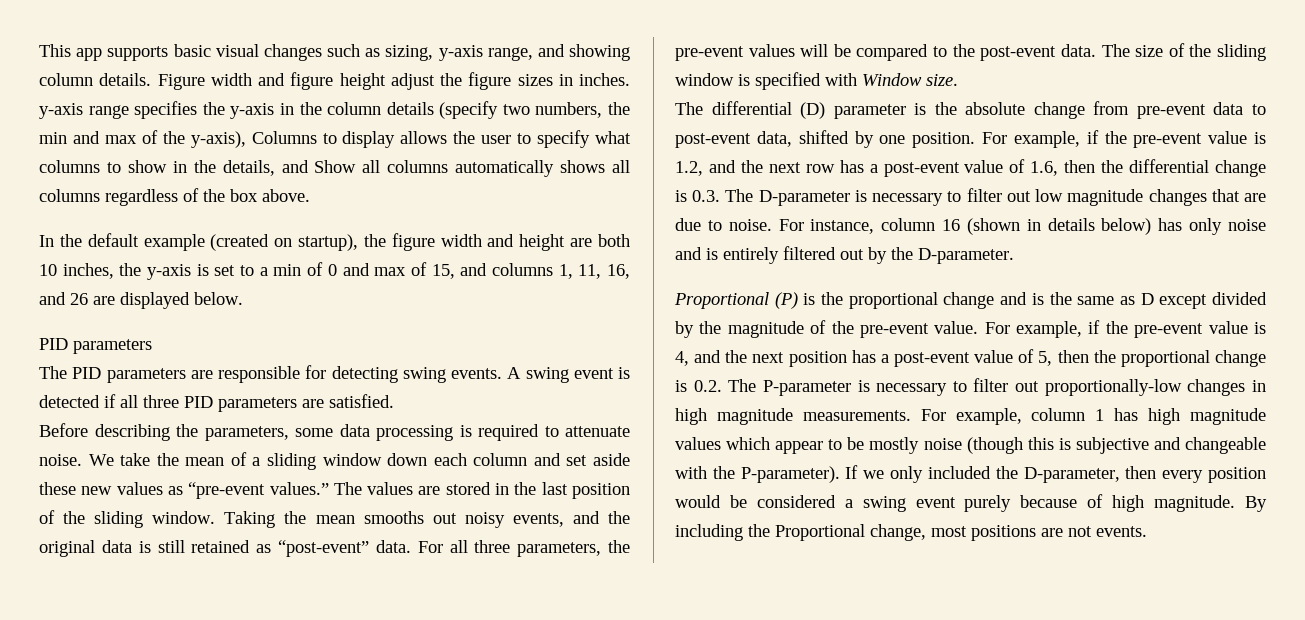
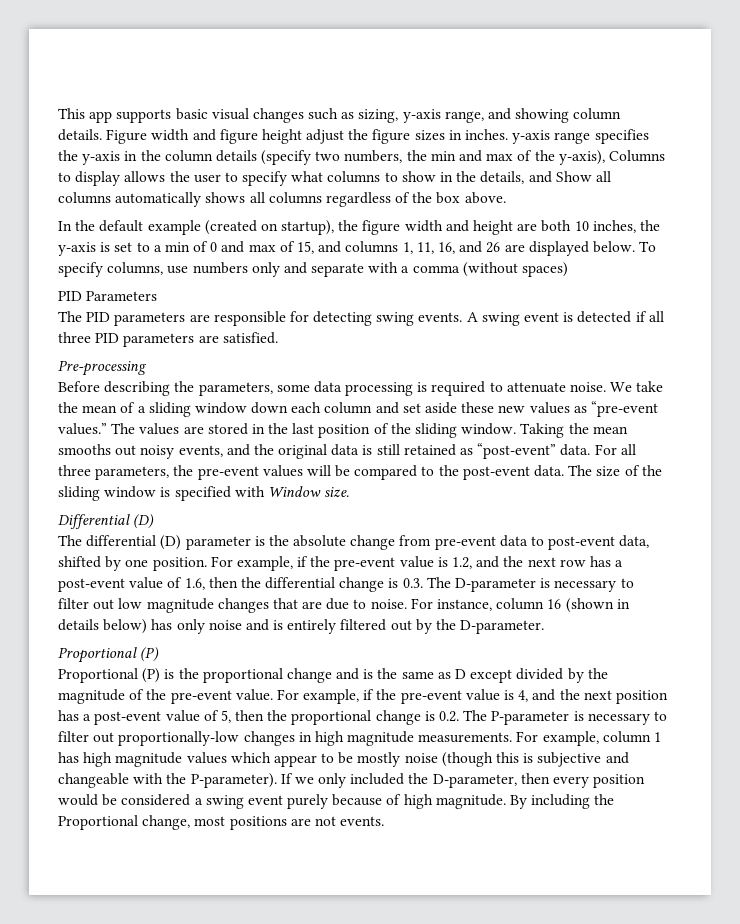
[39,338,152,354] // PID parameters -> [639,241,657,252] [58,262,569,277] [58,291,158,301] To specify columns, use numbers only and separate with a comma (without spaces) // PID Parameters
(394, 401) none -> [58,360,146,376] // Pre-processing
(958, 80) none -> [58,514,155,529] // Differential (D)
(798, 300) none -> [58,668,161,683] // Proportional (P)

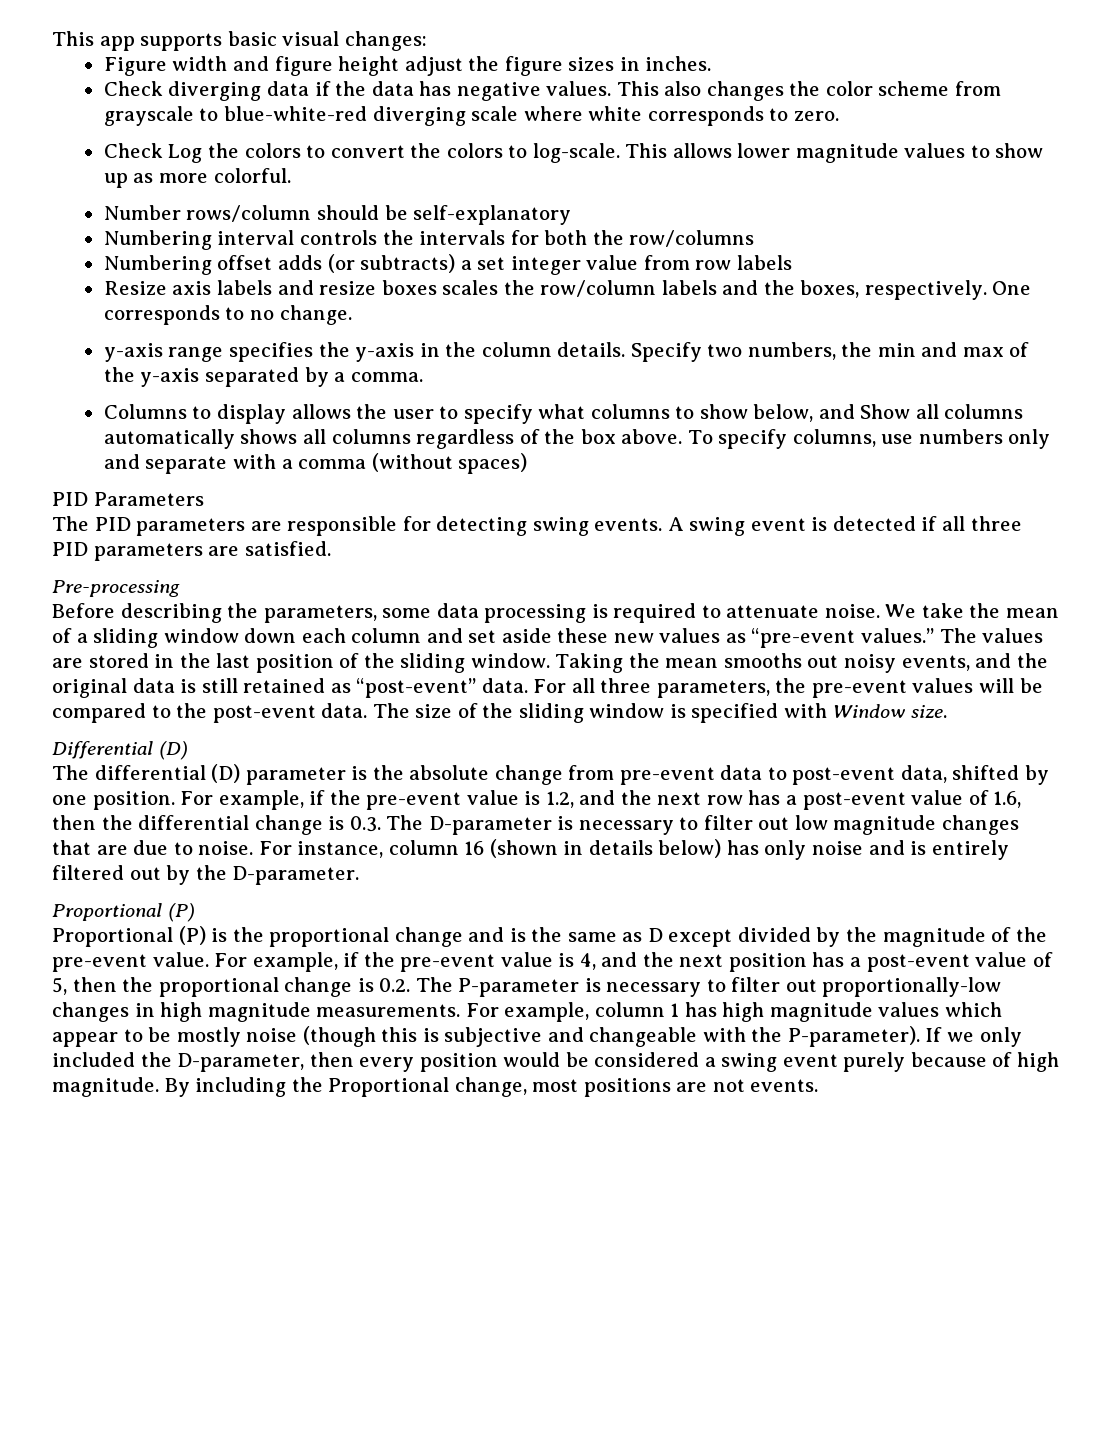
[252,108,622,123] [58,129,102,141] changes such as sizing, y-axis range, and showing column details. -> [344,31,427,51] changes: //
(509, 134) none -> [103,81,1001,101] [103,106,839,126] [103,143,1044,163] [103,168,291,188] [103,205,572,225] [103,230,755,250] [103,254,792,275] [103,280,1032,300] [103,305,352,325] // Check diverging data if the data has negative values. This also changes the color scheme from grayscale to blue-white-red diverging scale where white corresponds to zero. // Check Log the colors to convert the colors to log-scale. This allows lower magnitude values to show up as more colorful. // Number rows/column should be self-explanatory // Numbering interval controls the intervals for both the row/columns // Numbering offset adds (or subtracts) a set integer value from row labels // Resize axis labels and resize boxes scales the row/column labels and the boxes, respectively. One corresponds to no change. //
[215,150,312,165] details (specify -> [557,342,702,362] details. Specify
[558,150,605,165] y-axis), -> [140,367,423,387] y-axis separated by a comma. //
[440,171,525,184] in the details, -> [753,404,814,422] below,
[58,220,660,235] [58,241,635,256] // In the default example (created on startup), the figure width and height are both 10 inches, the y-axis is set to a min of 0 and max of 15, and columns 1, 11, 16, and 26 are displayed below. -> (683, 436) none

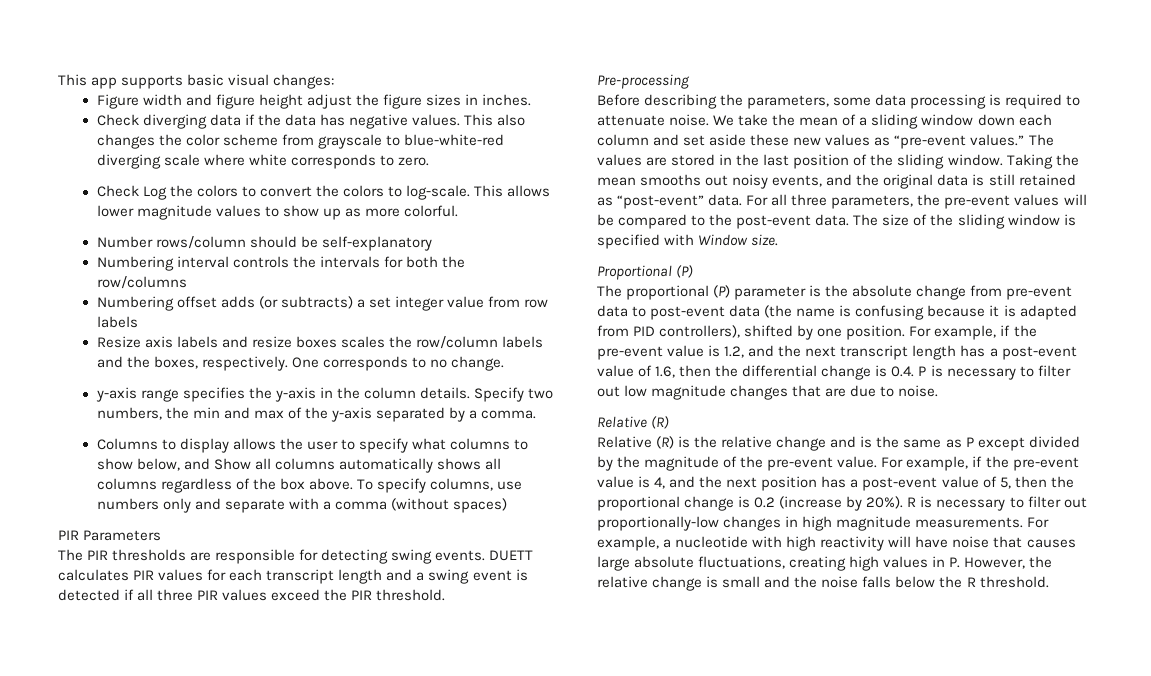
[52,492,88,506] PID -> [58,530,79,540] PIR
[94,517,246,536] PID parameters -> [87,549,187,561] PIR thresholds
[667,517,684,531] A -> [489,550,534,561] [58,569,425,584] DUETT calculates PIR values for each transcript length and a
[52,541,331,561] PID parameters are satisfied. -> [197,589,446,601] PIR values exceed the PIR threshold.
[52,741,188,760] [52,764,241,783] Differential (D) // The differential (D) -> [597,265,694,280] [597,285,731,300] Proportional (P) // The proportional (P)
[900,765,947,783] data, -> [729,305,1077,320] [597,325,741,338] data (the name is confusing because it is adapted from PID controllers),
[706,795,743,805] row -> [840,345,957,360] transcript length
[349,815,552,835] 0.3. The D-parameter -> [891,366,927,377] 0.4. P
[258,839,1009,860] [52,865,360,885] [52,903,195,922] [52,926,390,947] For instance, column 16 (shown in details below) has only noise and is entirely filtered out by the D-parameter. // Proportional (P) // Proportional (P) is the proportional -> [597,416,670,429] [597,436,773,449] // Relative (R) // Relative (R) is the relative
[647,928,663,942] D -> [965,437,974,447] P
[379,977,580,997] 0.2. The P-parameter -> [754,496,917,511] 0.2 (increase by 20%). R
[594,1002,1002,1022] [52,1026,1022,1047] [52,1052,1060,1072] [52,1077,819,1097] column 1 has high magnitude values which appear to be mostly noise (though this is subjective and changeable with the P-parameter). If we only included the D-parameter, then every position would be considered a swing event purely because of high magnitude. By including the Proportional change, most positions are not events. -> [663,536,1076,551] [597,556,1053,571] [597,576,1049,591] a nucleotide with high reactivity will have noise that causes large absolute fluctuations, creating high values in P. However, the relative change is small and the noise falls below the R threshold.

